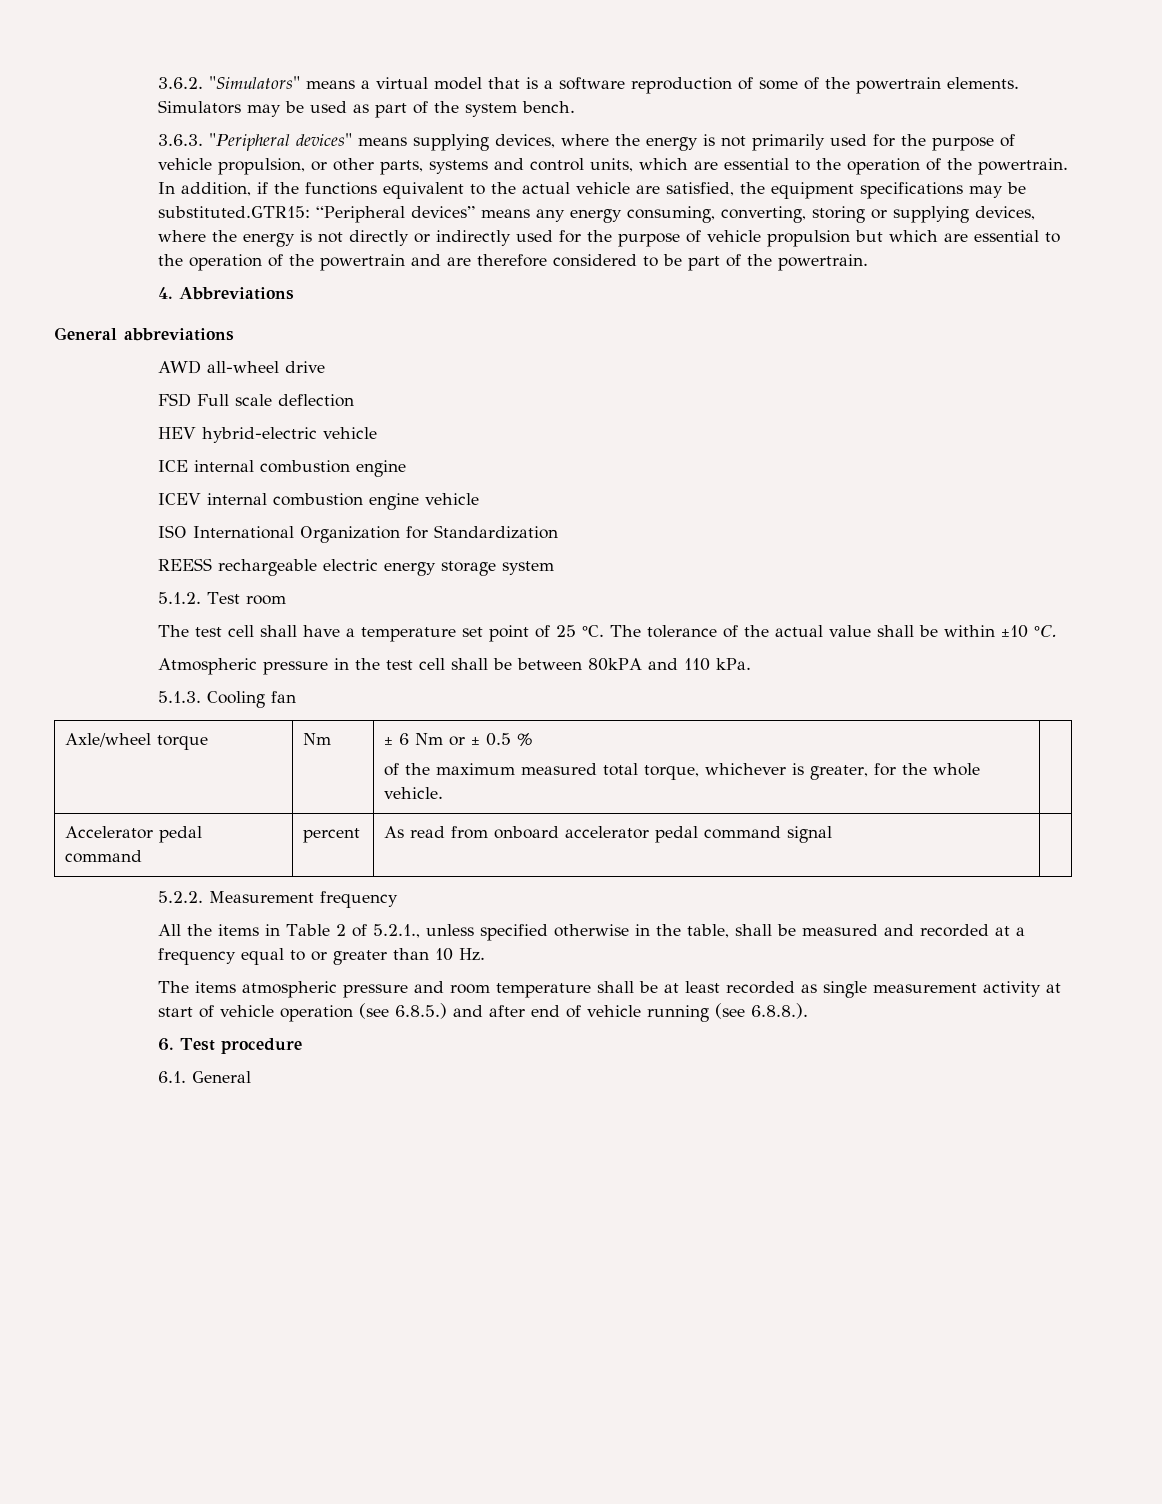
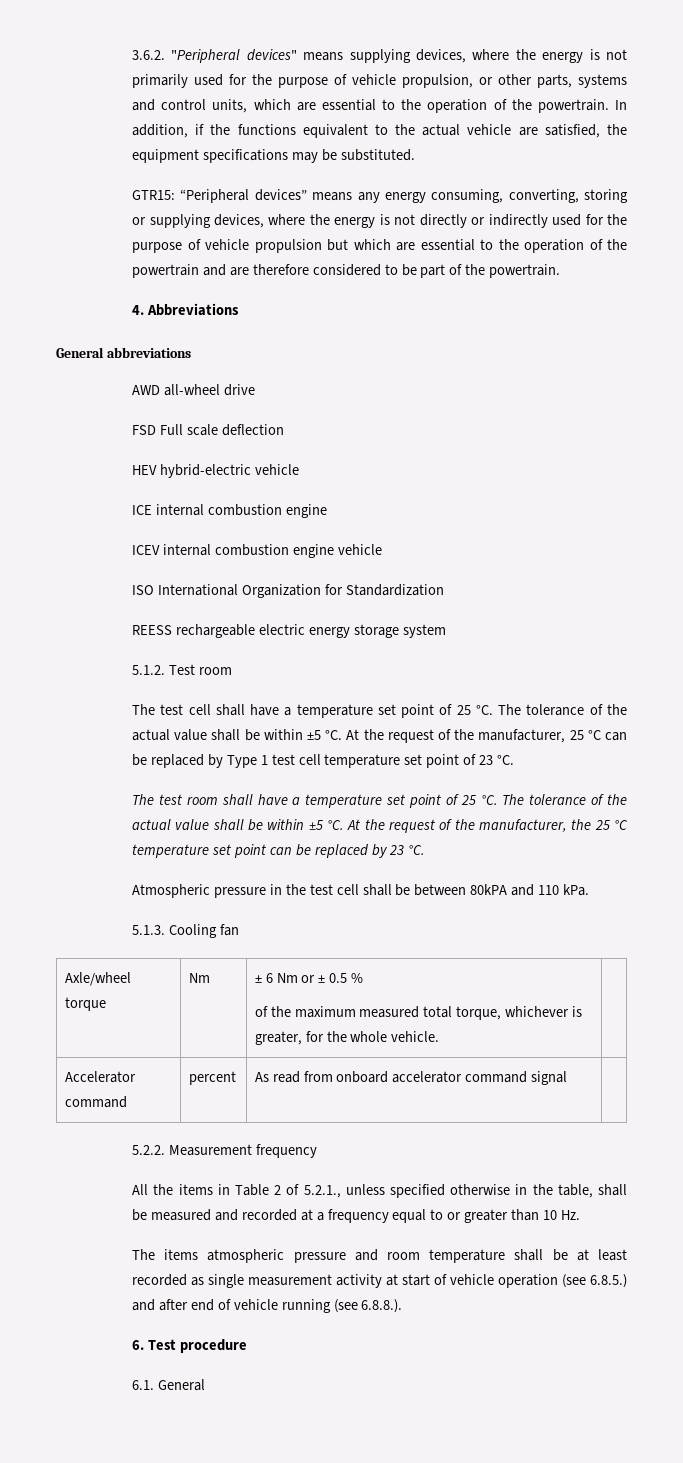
[208,76,1019,94] [157,100,575,118] [157,134,203,146] "Simulators" means a virtual model that is a software reproduction of some of the powertrain elements. Simulators may be used as part of the system bench. // 3.6.3. -> (166, 55) none
[157,206,310,218] substituted.GTR15: -> [340,149,415,161] [132,190,176,200] substituted. // GTR15:
[1000,625,1028,638] ±10 -> [307,729,627,743] [132,754,515,768] [132,794,628,808] [132,819,628,833] [132,844,405,858] ±5 °C. At the request of the manufacturer, 25 °C can be replaced by Type 1 test cell temperature set point of 23 °C. // The test room shall have a temperature set point of 25 °C. The tolerance of the actual value shall be within ±5 °C. At the request of the manufacturer, the 25 °C temperature set point can be replaced by 23
[159,826,203,843] pedal -> (136, 1077) none
[655,826,699,843] pedal -> (463, 1077) none

